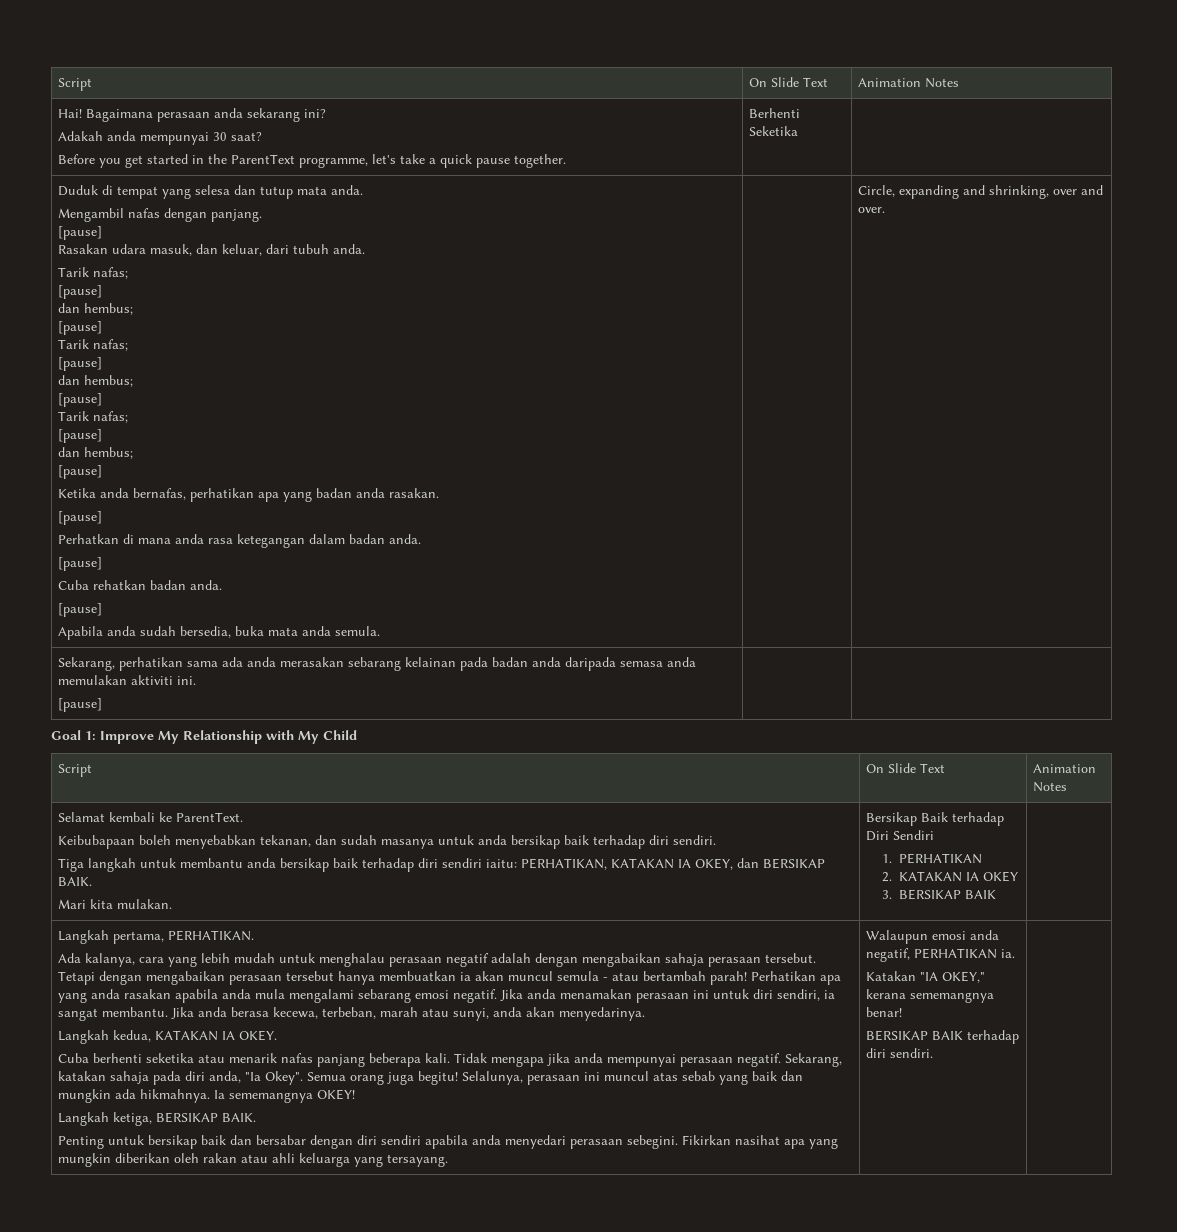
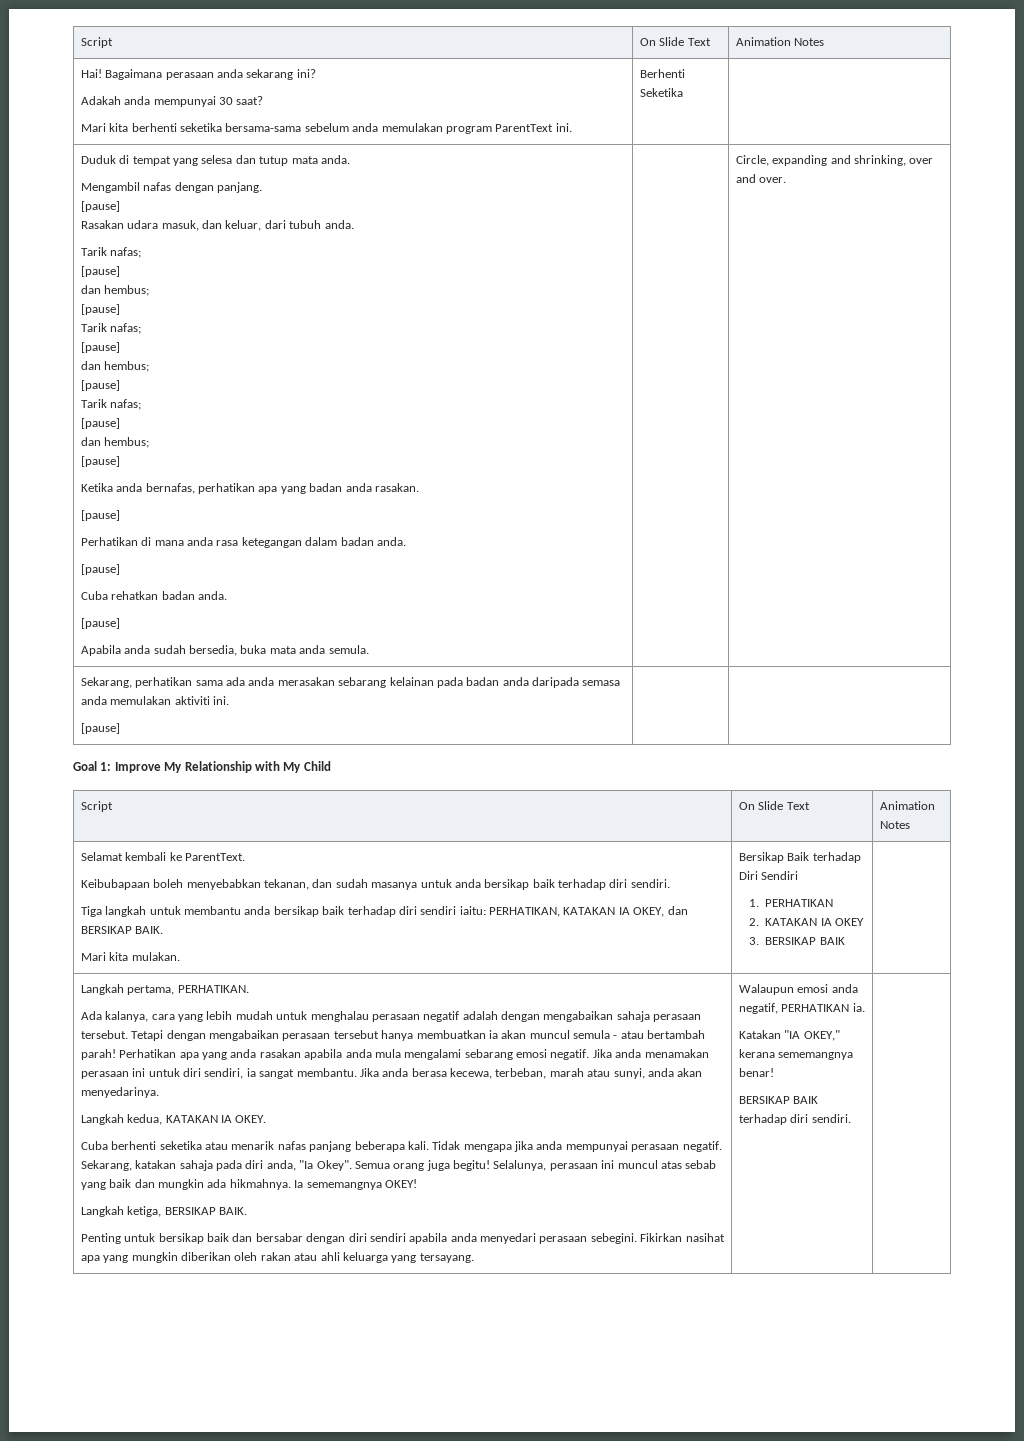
[57,154,566,168] Before you get started in the ParentText programme, let's take a quick pause together. -> [80,123,572,134] Mari kita berhenti seketika bersama-sama sebelum anda memulakan program ParentText ini.
[57,534,119,544] Perhatkan -> [80,537,138,546] Perhatikan

